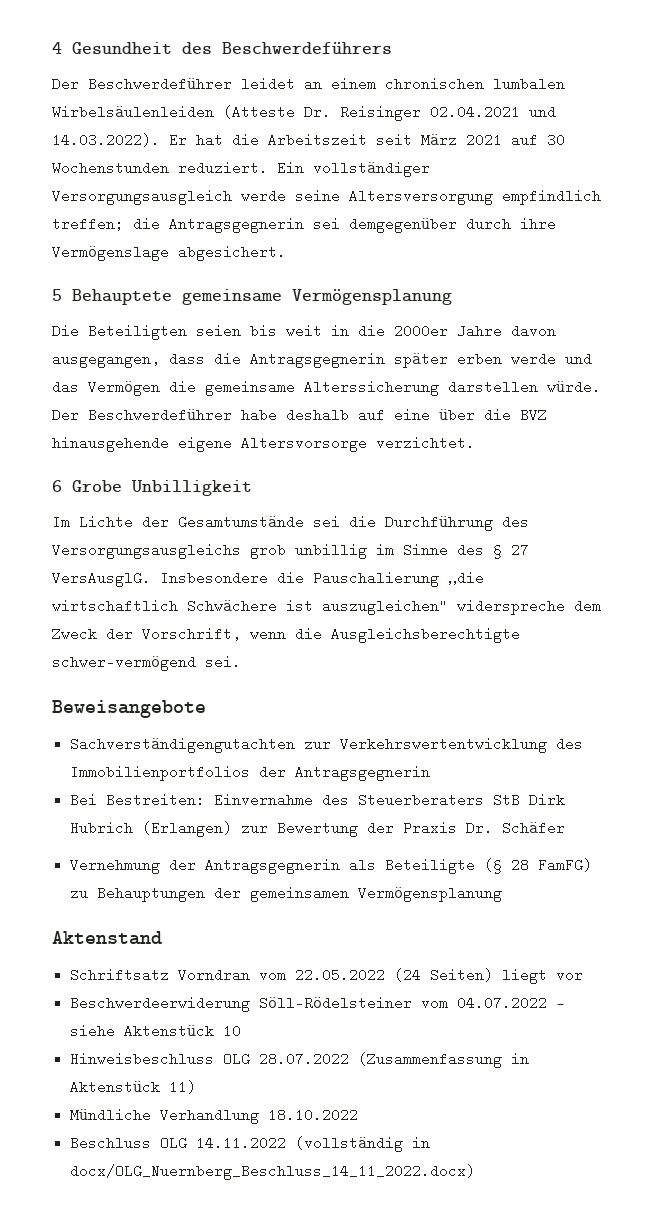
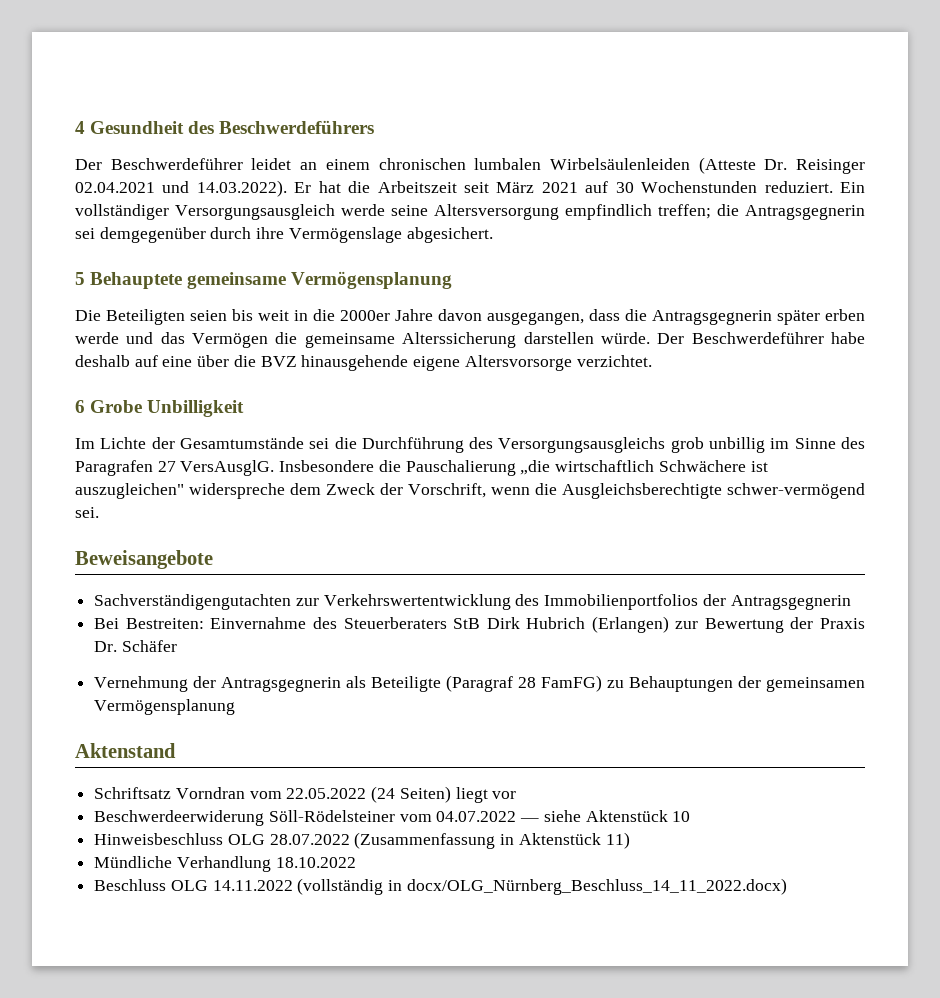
[493,545,502,559] § -> [75,460,153,476] Paragrafen
[484,858,503,874] (§ -> [446,675,514,692] (Paragraf
[70,1164,476,1180] docx/OLG_Nuernberg_Beschluss_14_11_2022.docx) -> [406,878,787,895] docx/OLG_Nürnberg_Beschluss_14_11_2022.docx)

